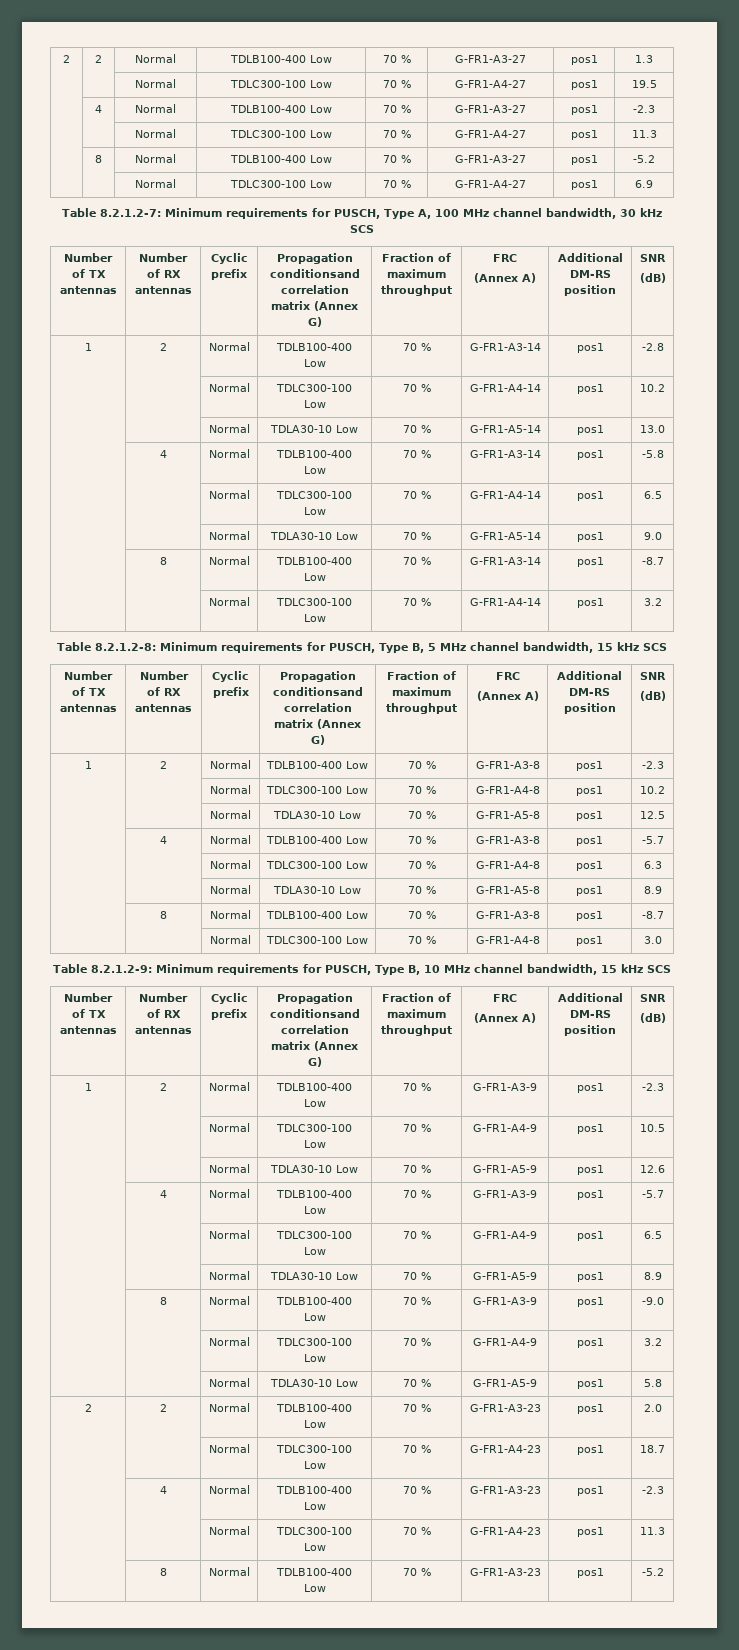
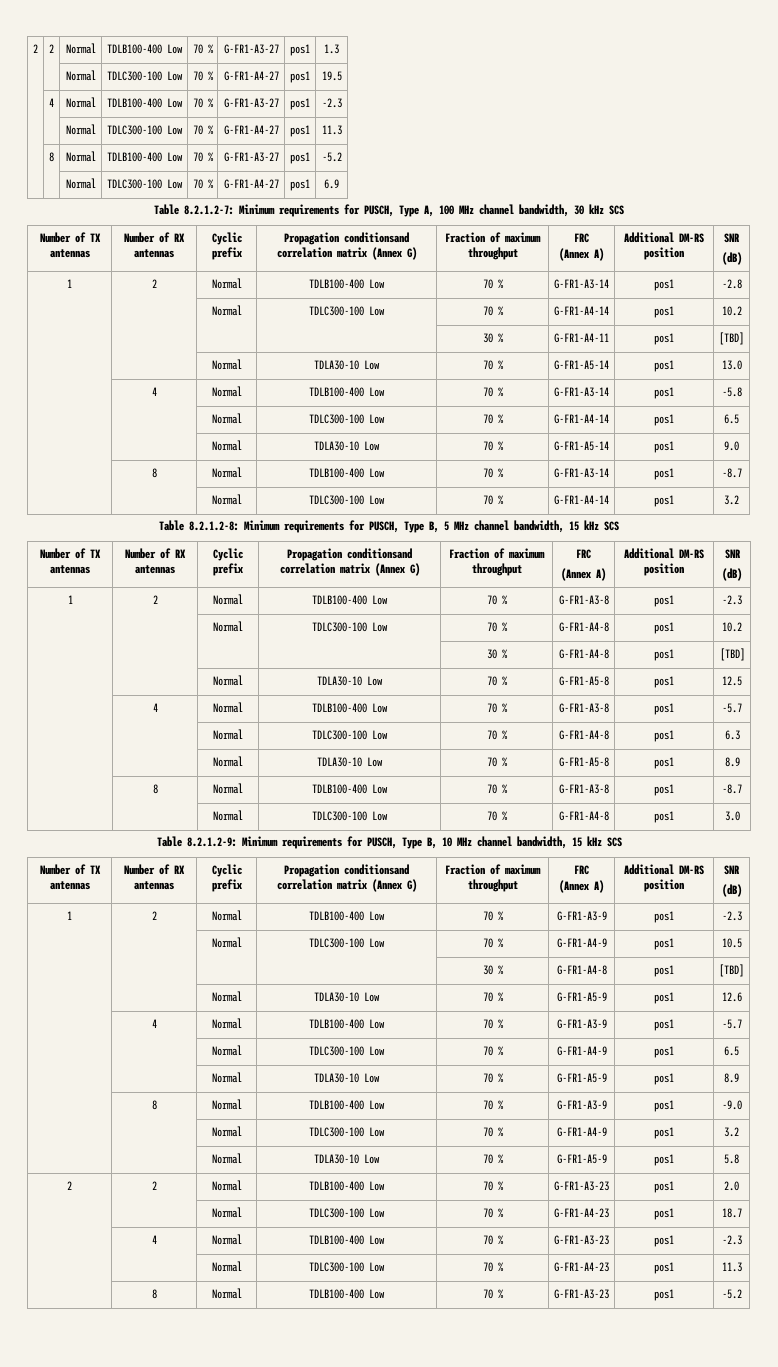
(665, 388) none -> [482,333,504,343] [554,333,609,343] [654,333,674,345] [719,332,744,345] // | | | | 30 % | G-FR1-A4-11 | pos1 | [TBD]
(665, 790) none -> [486,649,508,659] [558,649,609,659] [654,649,674,661] [719,648,745,661] // | | | | 30 % | G-FR1-A4-8 | pos1 | [TBD]
(665, 1128) none -> [482,965,504,975] [556,965,607,975] [654,965,674,977] [719,964,744,977] // | | | | 30 % | G-FR1-A4-8 | pos1 | [TBD]

